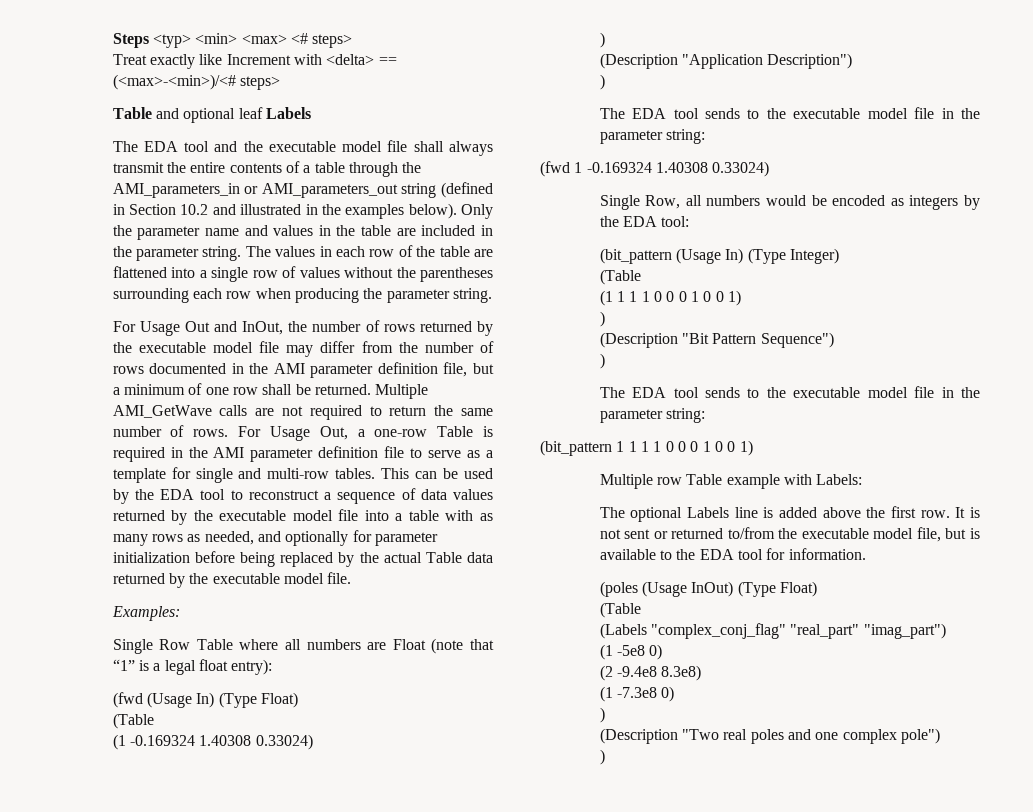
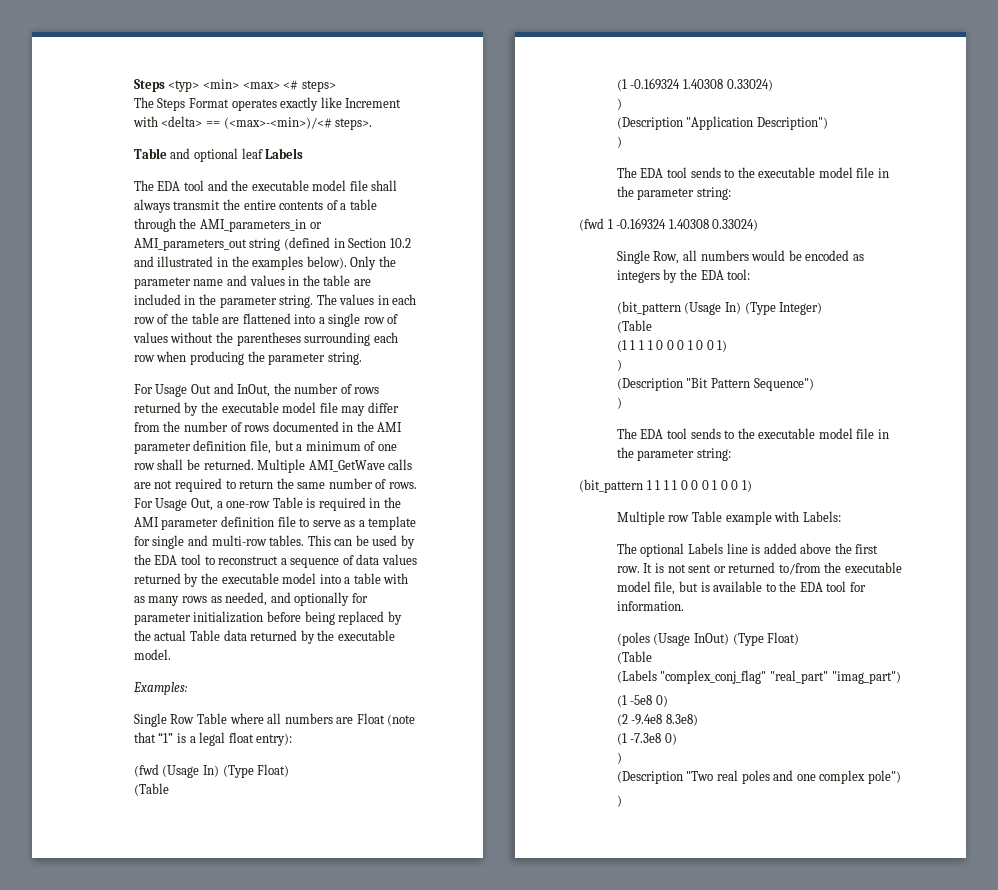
[112,54,147,65] Treat -> [133,97,277,111] The Steps Format operates
[239,76,280,90] steps> -> [335,118,373,130] steps>.
[338,509,359,521] file -> (317, 578) none
[283,572,352,584] model file. -> [133,649,171,660] model.

